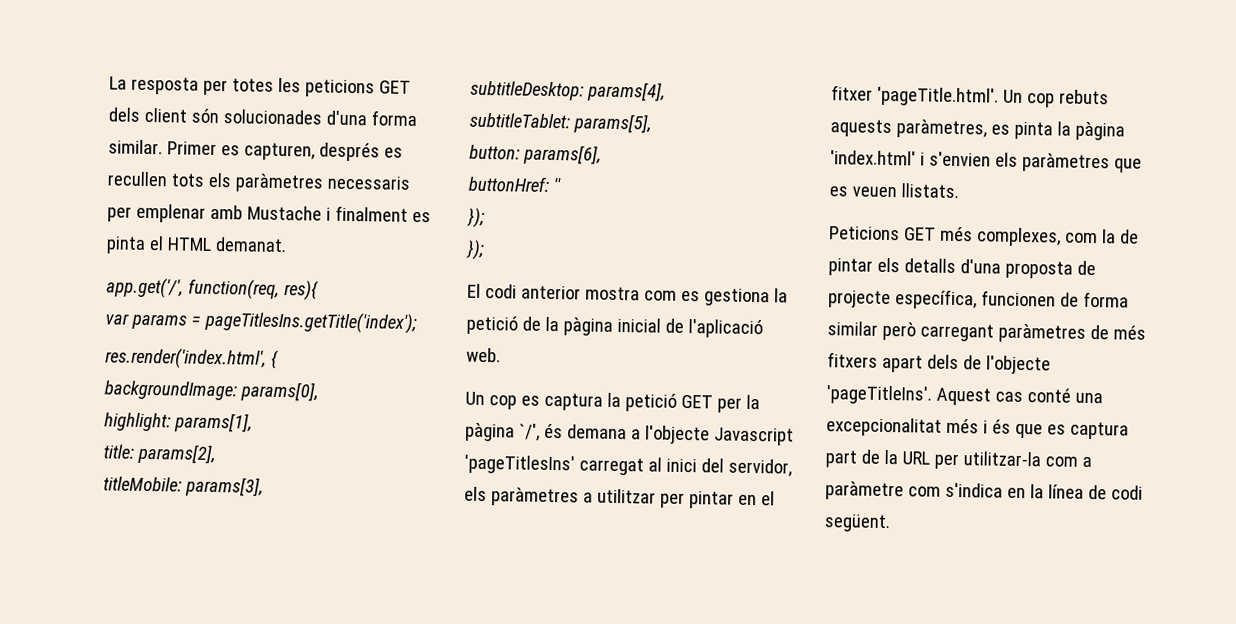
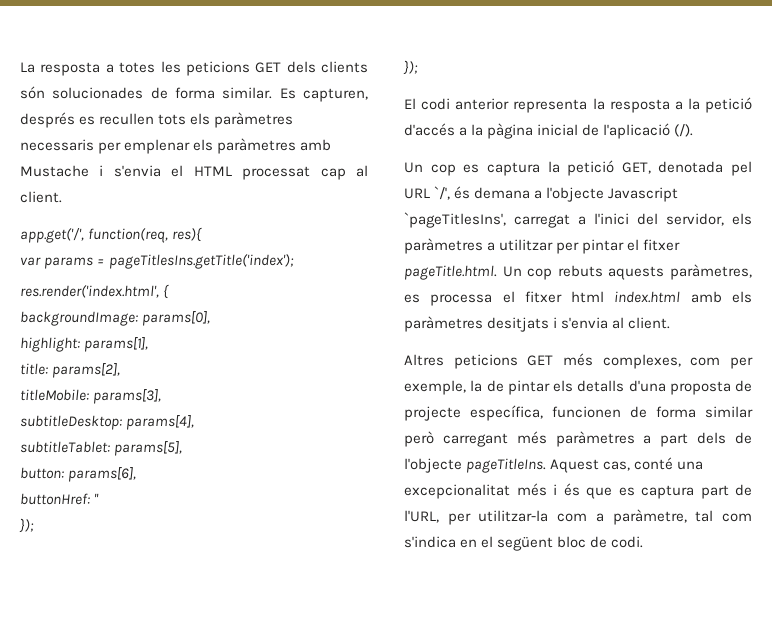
[202,79,228,96] per -> [105,64,114,73] a
[143,107,187,123] client -> [321,61,368,73] clients
[325,110,367,126] d'una -> [150,87,168,99] de
[166,141,240,156] Primer es -> [279,88,296,99] Es
(206, 213) none -> [193,138,297,154] els paràmetres
[334,205,431,223] [106,236,287,254] finalment es pinta el HTML demanat. -> [113,165,368,180] [20,191,62,203] s'envia el HTML processat cap al client.
[584,286,788,307] [466,315,541,335] mostra com es gestiona la petició de -> [513,97,752,113] [404,123,468,136] representa la resposta a la petició d'accés a
[466,347,501,363] web. -> [674,124,694,137] (/).
[680,394,760,413] [465,422,515,442] GET per la pàgina -> [621,161,752,176] [404,188,430,199] GET, denotada pel URL
[464,454,697,476] 'pageTitlesIns' carregat al inici -> [404,212,629,228] `pageTitlesIns', carregat a l'inici
[737,491,775,506] [831,85,999,107] en el fitxer 'pageTitle.html'. -> [627,239,681,251] [404,265,497,280] el fitxer pageTitle.html.
[1013,121,1125,141] [830,150,1142,173] [829,183,959,199] [829,226,900,241] pinta la pàgina 'index.html' i s'envien els paràmetres que es veuen llistats. // Peticions -> [430,291,752,306] [404,316,671,332] [404,354,518,369] processa el fitxer html index.html amb els paràmetres desitjats i s'envia al client. // Altres peticions
(1098, 238) none -> [730,357,753,369] [404,380,466,395] per exemple,
[997,323,1146,343] [827,352,1051,375] [826,385,1023,406] paràmetres de més fitxers apart dels de l'objecte 'pageTitleIns'. Aquest cas -> [516,431,753,447] [404,458,631,473] més paràmetres a part dels de l'objecte pageTitleIns. Aquest cas,
[883,449,930,465] la URL -> [404,510,439,523] l'URL,
[825,481,904,501] paràmetre -> [612,509,714,525] paràmetre, tal
[1029,484,1143,500] [824,514,891,533] la línea de codi següent. -> [481,536,644,551] el següent bloc de codi.

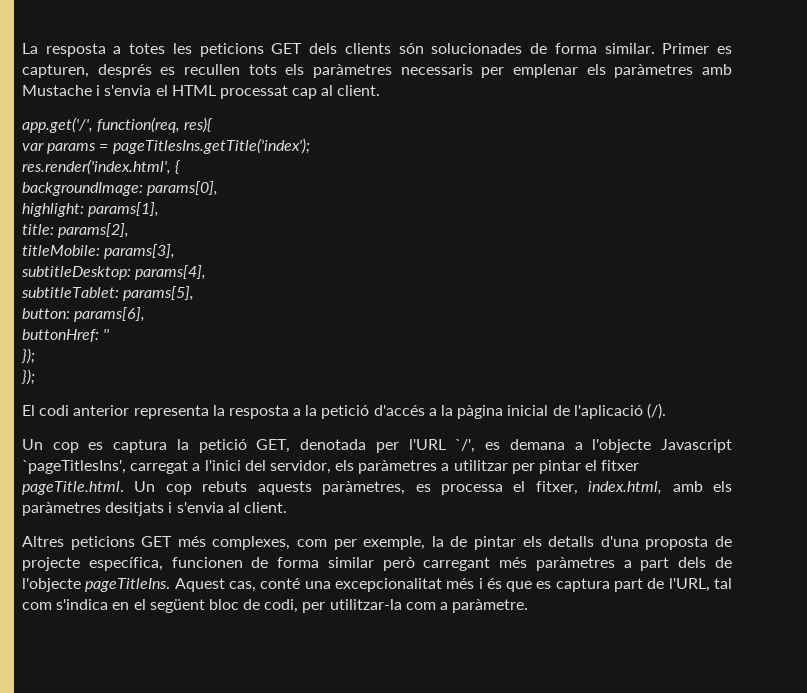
[279,88,296,99] Es -> [662,43,733,54] Primer es
[731,161,752,176] [404,186,471,200] pel URL `/', és -> [375,439,501,453] per l'URL `/', es
[524,291,681,303] fitxer html index.html -> [535,481,663,495] fitxer, index.html,
[447,509,687,525] per utilitzar-la com a paràmetre, -> (710, 585) none
[611,536,644,548] codi. -> [264,599,529,613] codi, per utilitzar-la com a paràmetre.

